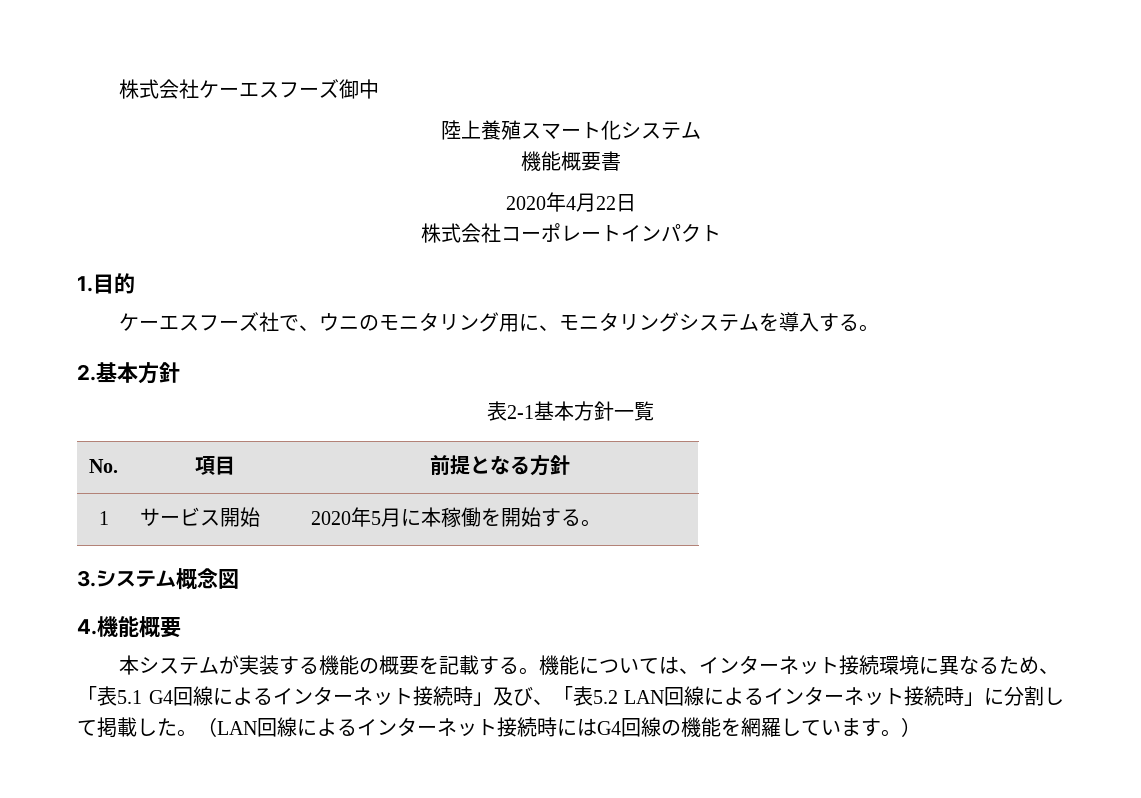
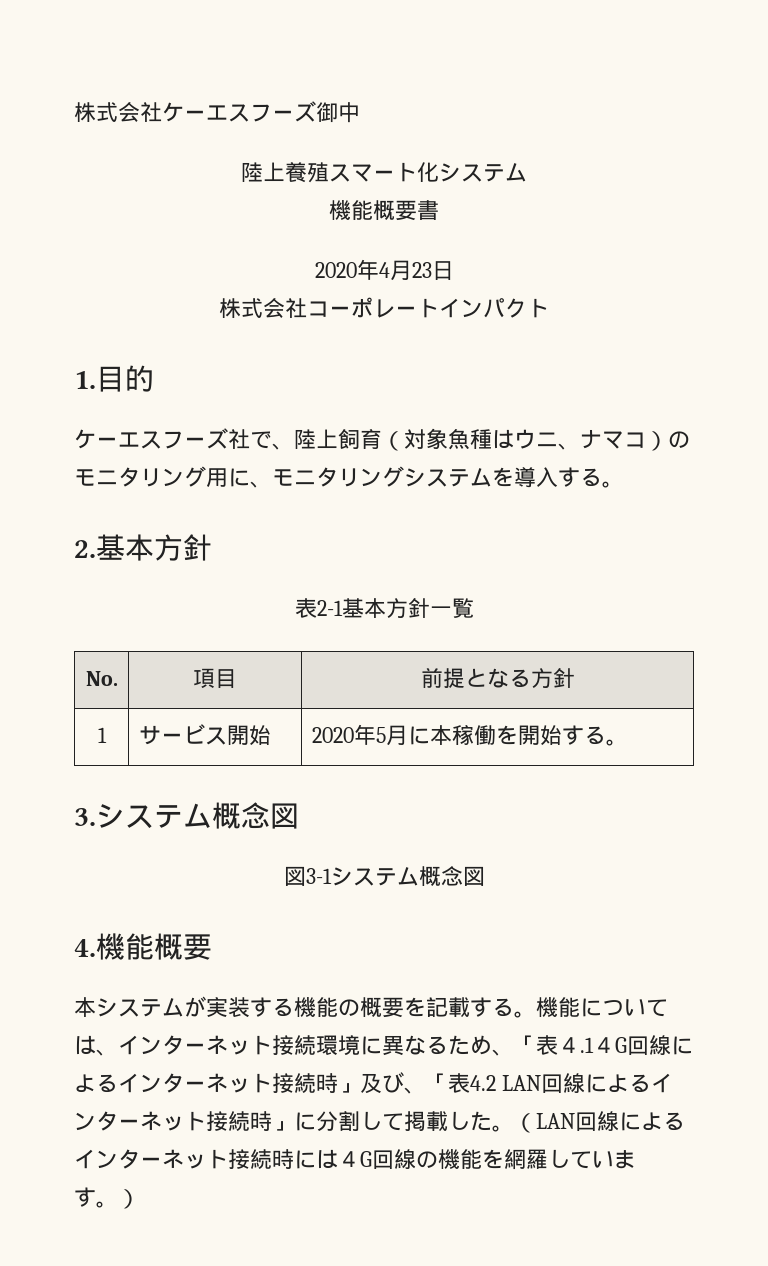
[595,196,616,210] 22 -> [411,262,432,278] 23
[319,313,360,331] ウニ -> [294,428,668,451] 陸上飼育（対象魚種はウニ、ナマコ）
(239, 579) none -> [283,866,485,886] // 図3-1システム概念図
[117,690,173,704] 5.1 G4 -> [558,1037,627,1053] ４.1４G
[592,690,618,704] 5.2 -> [470,1075,496,1091] 4.2
[597,721,621,735] G4 -> [338,1151,372,1167] ４G

